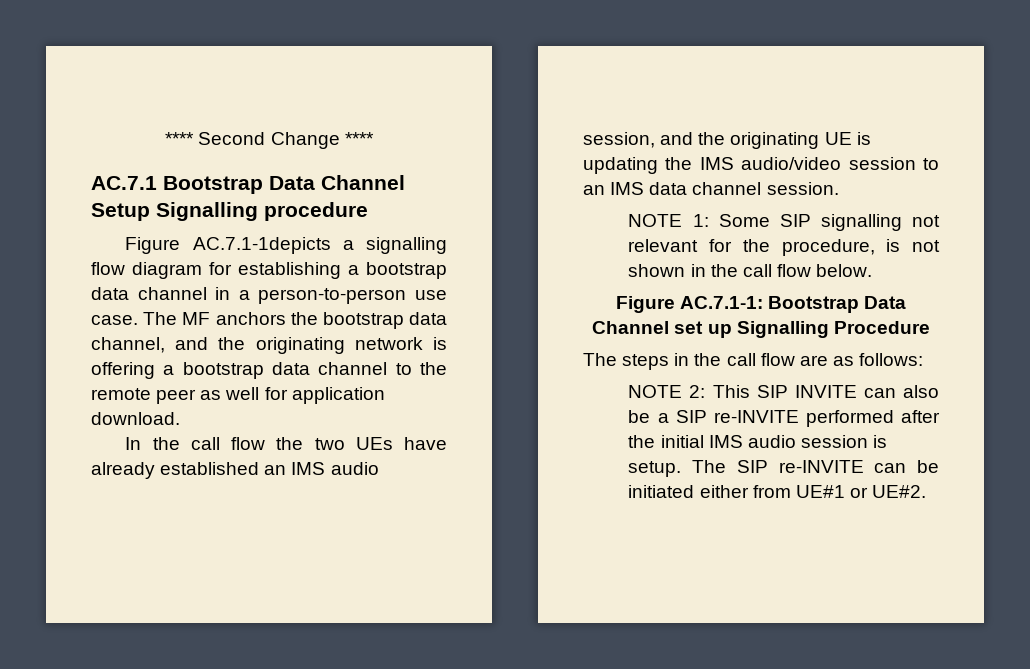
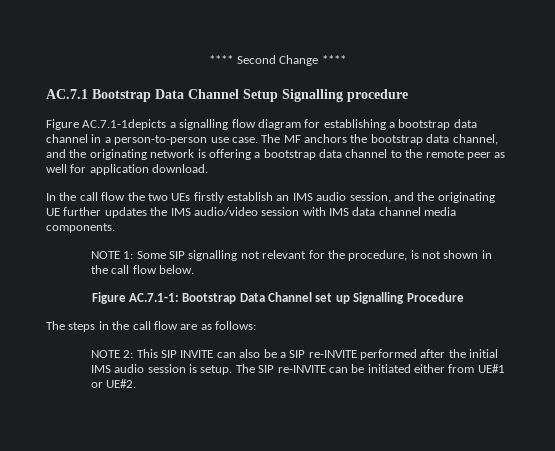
[403,437,447,450] [91,462,260,479] have already established -> [193,192,273,203] firstly establish
[856,132,871,145] [583,157,658,174] is updating -> [63,207,147,218] further updates
[923,158,939,170] [583,185,605,195] to an -> [302,207,326,216] with
[766,182,839,195] session. -> [424,207,457,216] [46,223,115,233] media components.

